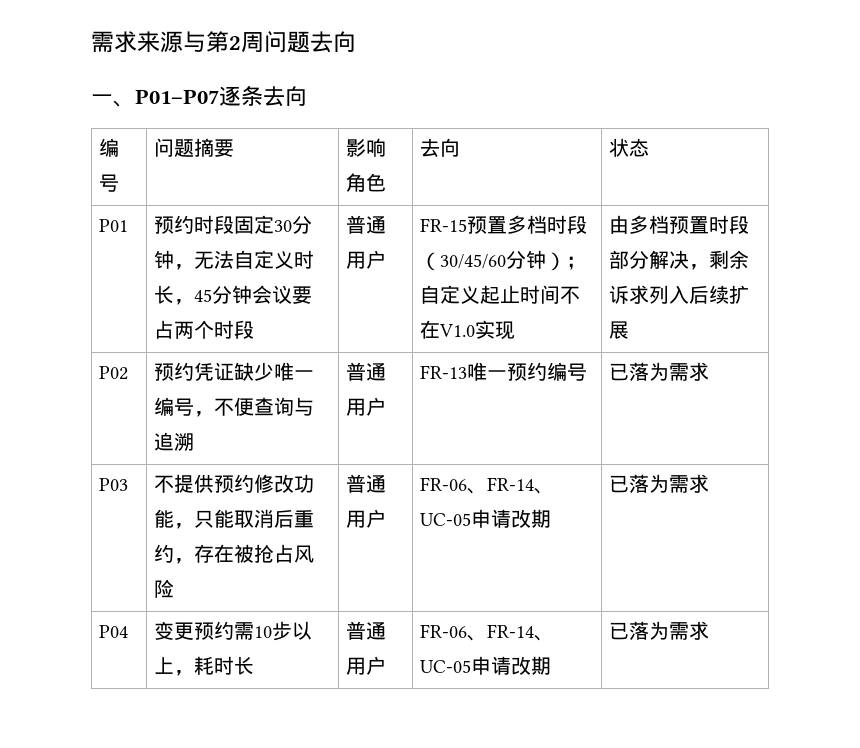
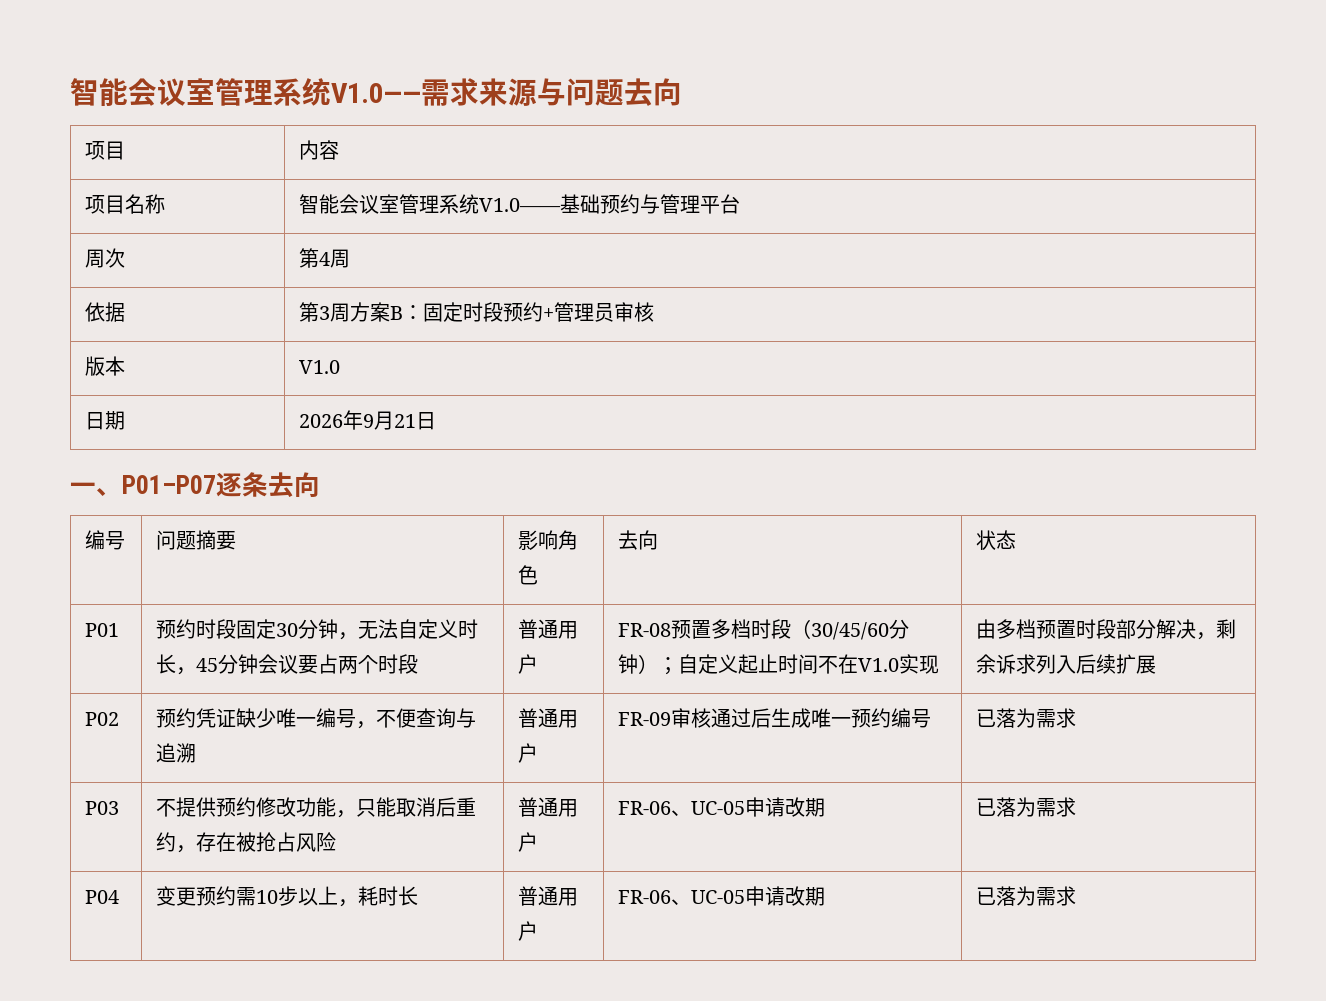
(91, 42) none -> [70,78,421,106] 智能会议室管理系统V1.0——
[206,31,264,53] 第2周 -> (566, 92) none
(356, 42) none -> [85,141,126,160] [299,140,340,160] [85,194,166,214] [299,194,741,214] [85,248,126,268] [299,248,351,268] [85,302,126,322] [299,302,655,322] [85,356,126,376] [299,360,341,374] [85,411,126,430] [299,410,437,430] // 项目 | 内容 // 项目名称 | 智能会议室管理系统V1.0——基础预约与管理平台 // 周次 | 第4周 // 依据 | 第3周方案B：固定时段预约+管理员审核 // 版本 | V1.0 // 日期 | 2026年9月21日
[420,218,468,232] FR-15 -> [618,623,672,637] FR-08
[420,365,468,379] FR-13 -> [618,708,812,728] FR-09审核通过后生成
[487,477,555,494] FR-14、 -> (692, 813) none
[487,624,555,641] FR-14、 -> (692, 902) none

